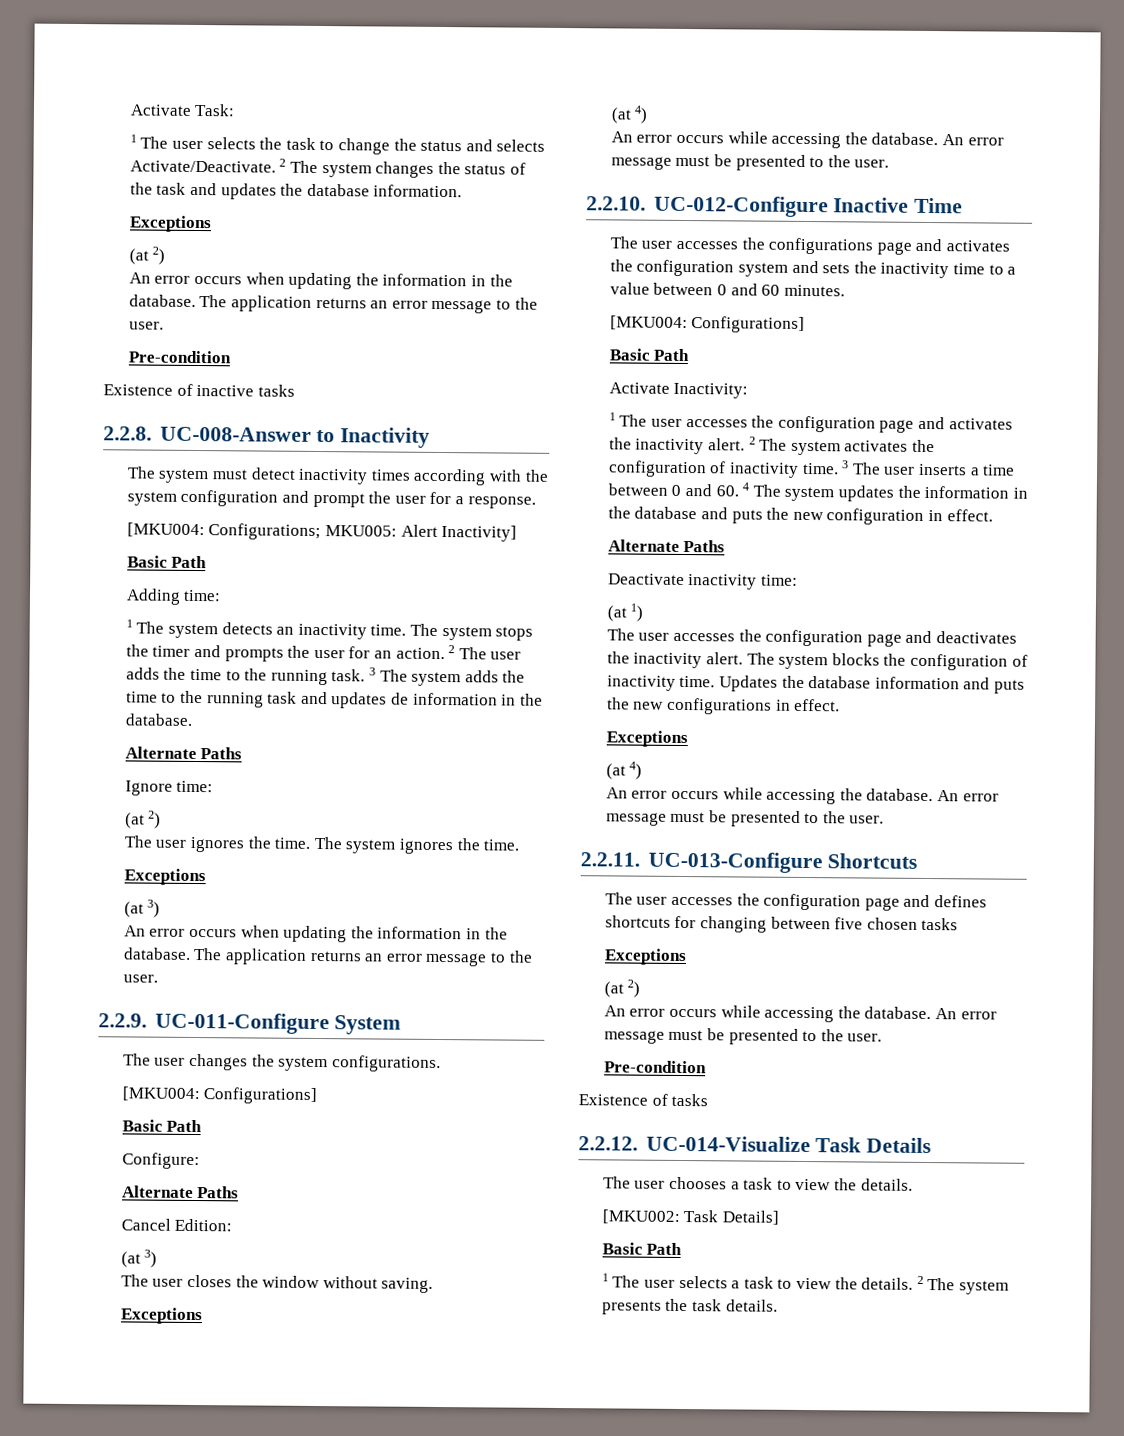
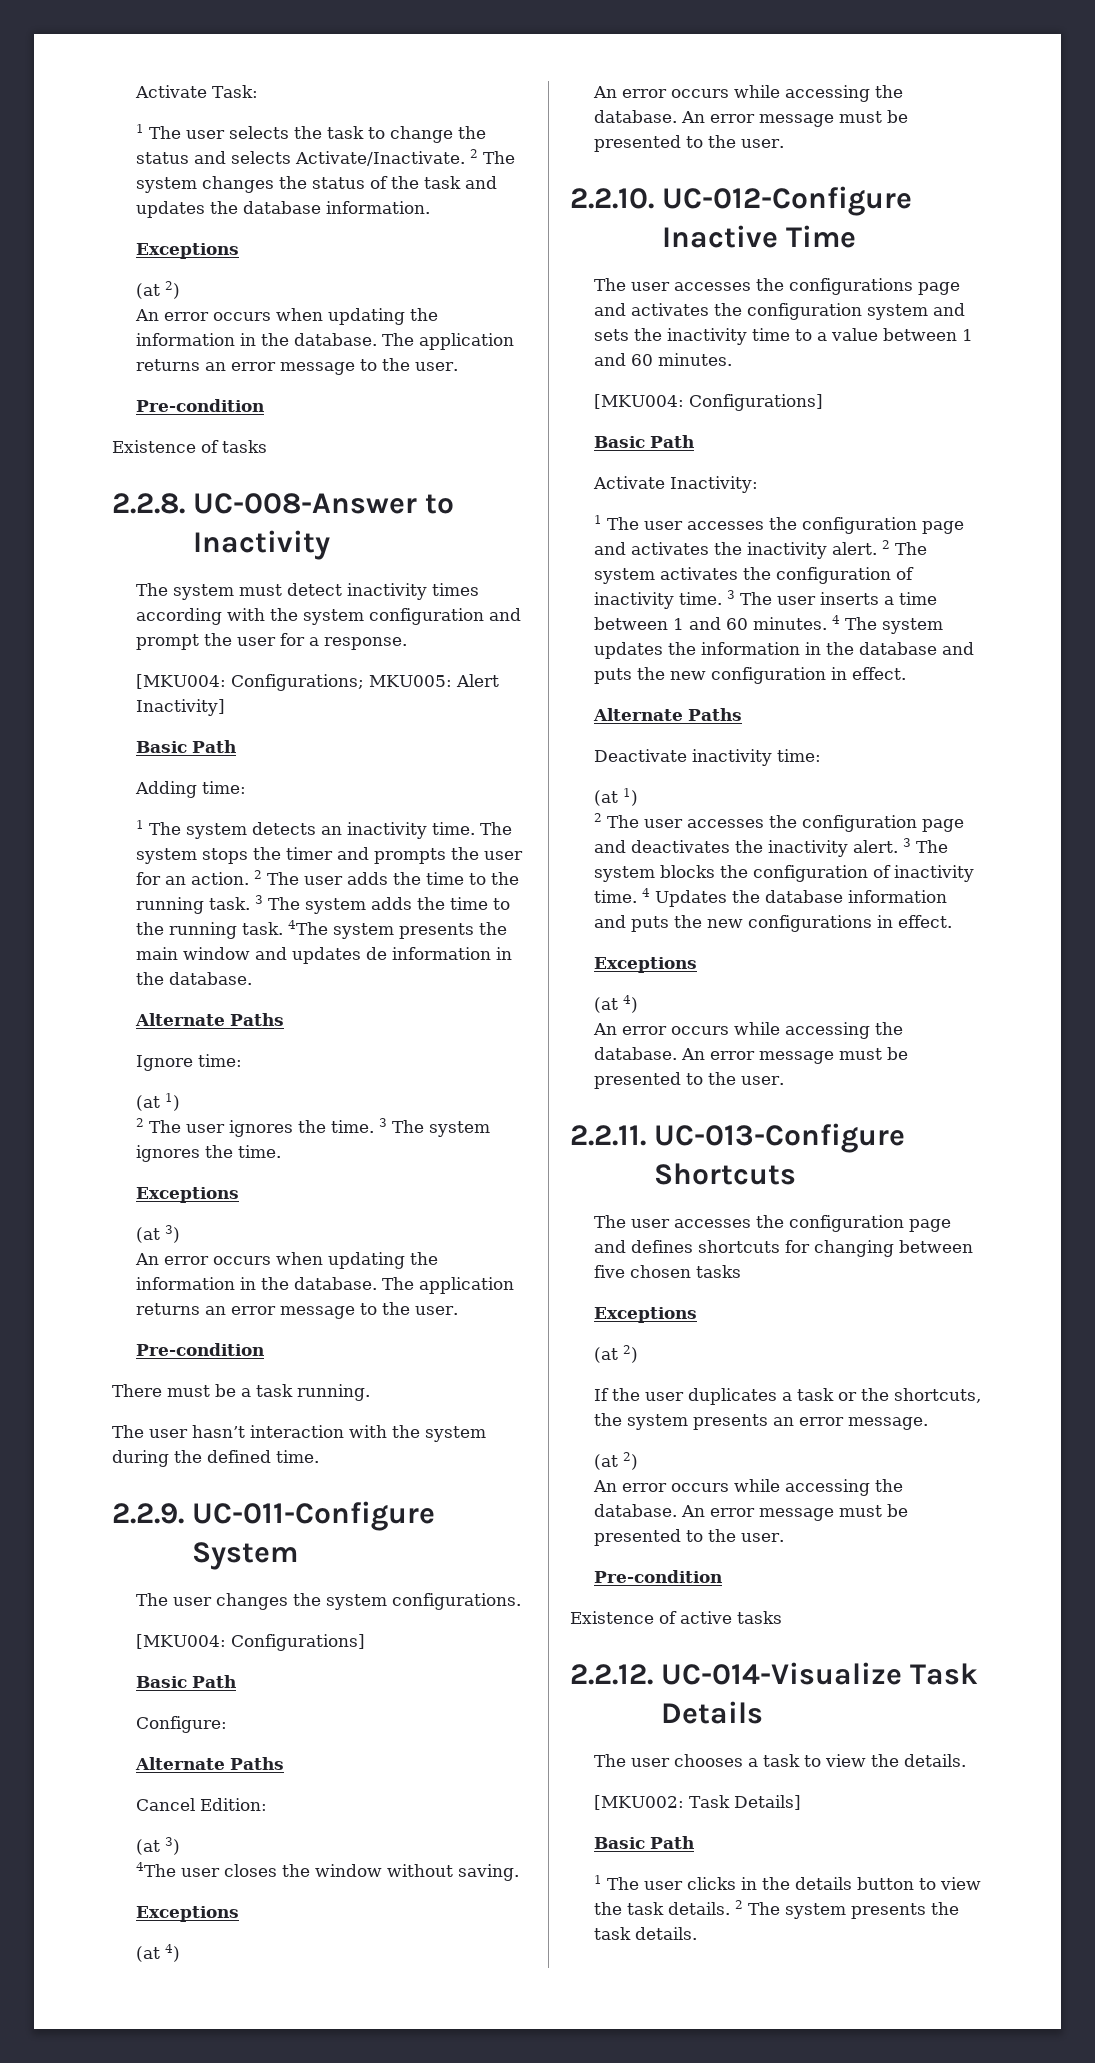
[129,160,276,173] Activate/Deactivate. -> [294,151,465,166] Activate/Inactivate.
[196,384,255,397] inactive -> (219, 446) none
[267,691,298,704] task -> [241,920,507,939] [135,947,250,960] task. 4The system presents the main window
[148,810,162,829] 2) // -> [164,1093,180,1111] [135,1118,144,1127] 1) // 2
(312, 843) none -> [378,1118,387,1127] 3
(158, 978) none -> [135,1343,264,1356] [112,1384,370,1401] [112,1425,486,1442] [112,1450,319,1467] // Pre-condition // There must be a task running. // The user hasn’t interaction with the system during the defined time.
[120,1274,149,1287] The -> [135,1862,176,1877] 4The
[716,284,727,296] 0 -> [961,329,973,341] 1
[671,484,739,497] 0 and 60. -> [672,617,827,630] 1 and 60 minutes.
(644, 612) none -> [593,813,602,822] 2
(743, 658) none -> [902,838,911,847] 3
(716, 681) none -> [641,888,650,897] 4
(641, 988) none -> [593,1388,981,1405] [593,1413,928,1430] [593,1452,638,1470] // If the user duplicates a task or the shortcuts, the system presents an error message. // (at 2)
(668, 1099) none -> [680,1611,732,1624] active
[678,1275,858,1290] selects a task to view the -> [686,1877,981,1890] [593,1902,664,1915] clicks in the details button to view the task

